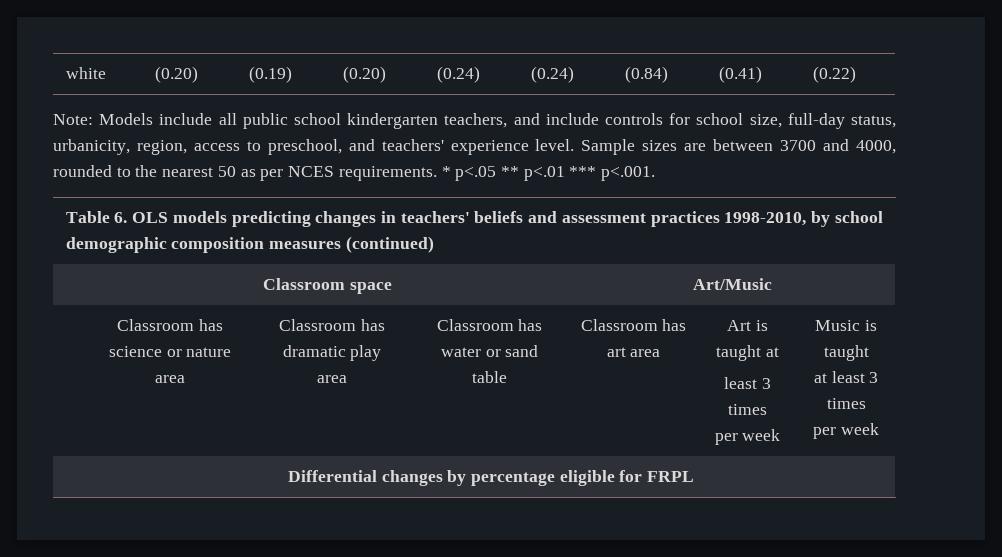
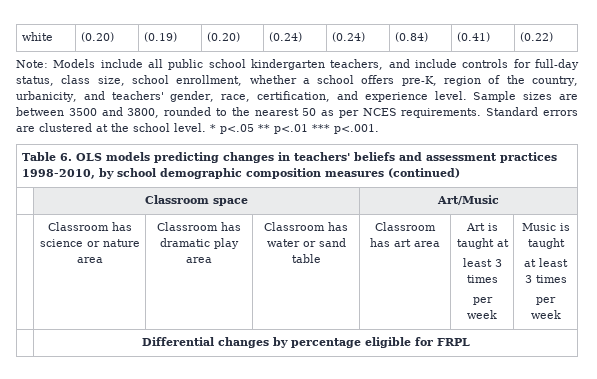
[696,113,897,129] [53,139,444,155] school size, full-day status, urbanicity, region, access to preschool, and teachers' -> [534,59,579,70] [16,75,579,86] [16,91,358,102] full-day status, class size, school enrollment, whether a school offers pre-K, region of the country, urbanicity, and teachers' gender, race, certification, and
[780,139,896,154] 3700 and 4000, -> [68,107,160,118] 3500 and 3800,
(437, 173) none -> [486,107,578,116] [16,123,206,132] Standard errors are clustered at the school level.

